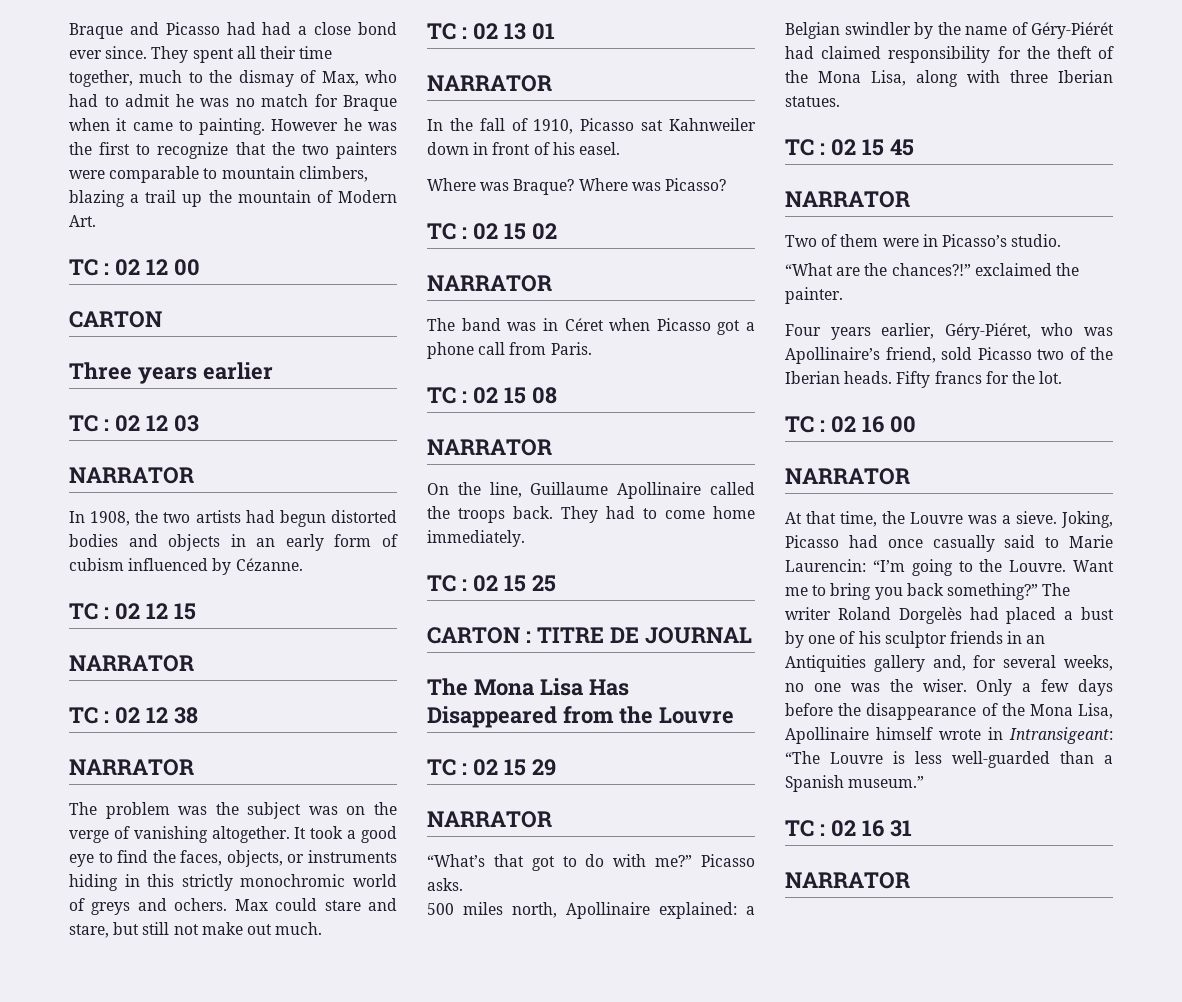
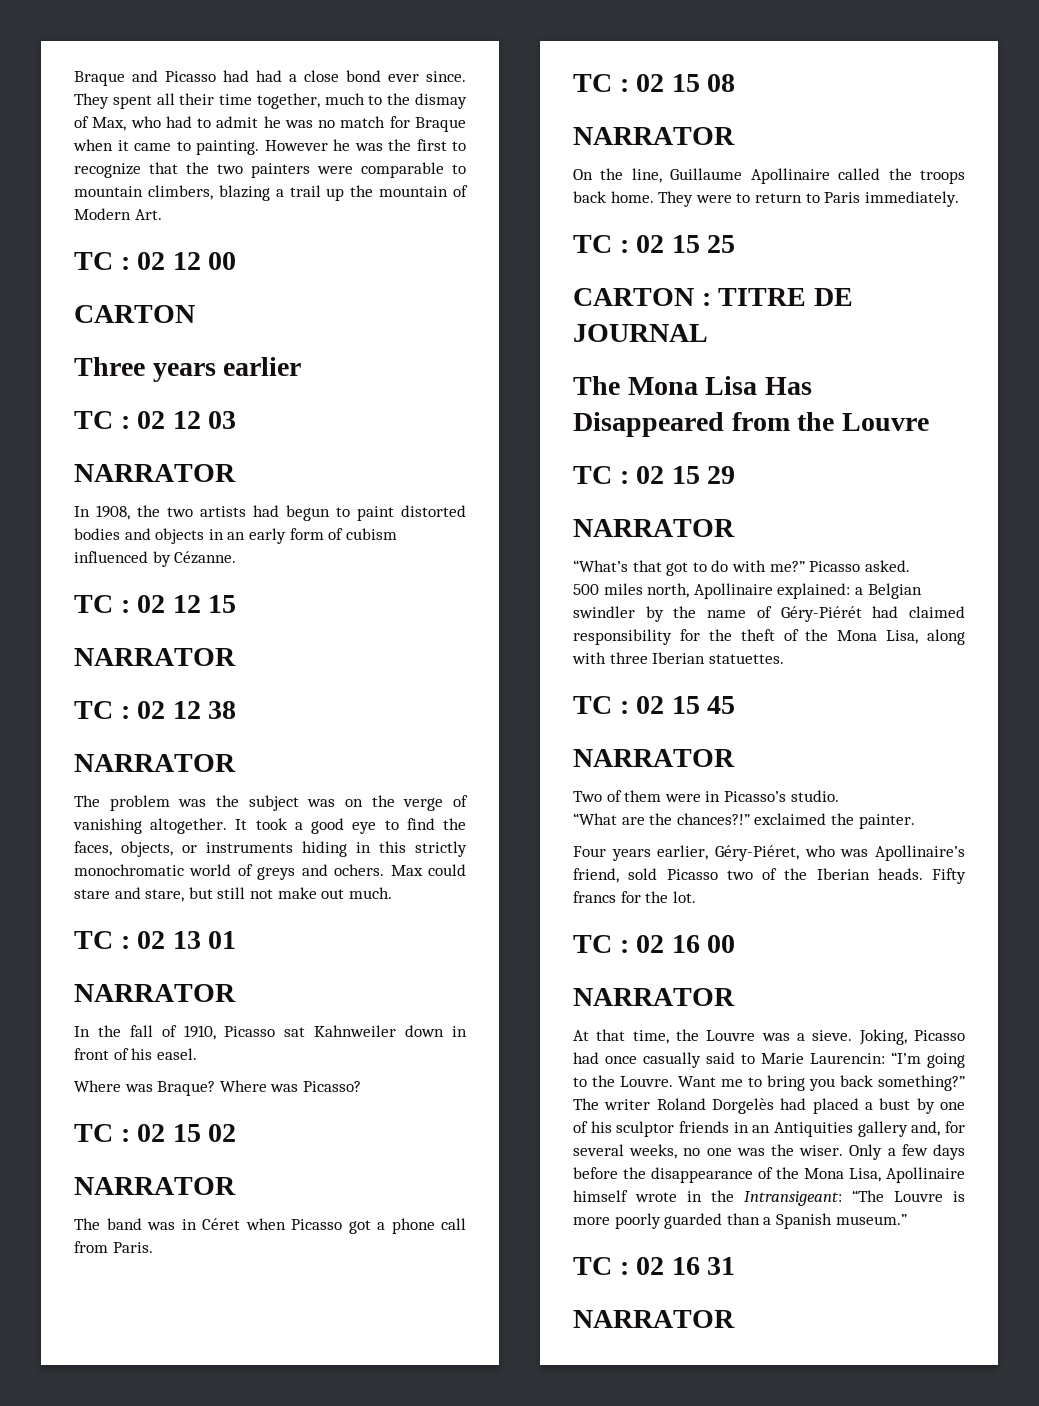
(326, 518) none -> [336,506,394,521] to paint
[240,874,346,887] monochromic -> [74,864,184,876] monochromatic
[513,506,755,523] back. They had to come home -> [573,191,861,207] back home. They were to return to Paris
[427,878,463,891] asks. -> [864,560,910,572] asked.
[785,96,840,107] statues. -> [708,654,784,664] statuettes.
(1003, 733) none -> [711,1190,734,1202] the
[915,751,1050,768] less well-guarded -> [573,1213,723,1229] more poorly guarded

